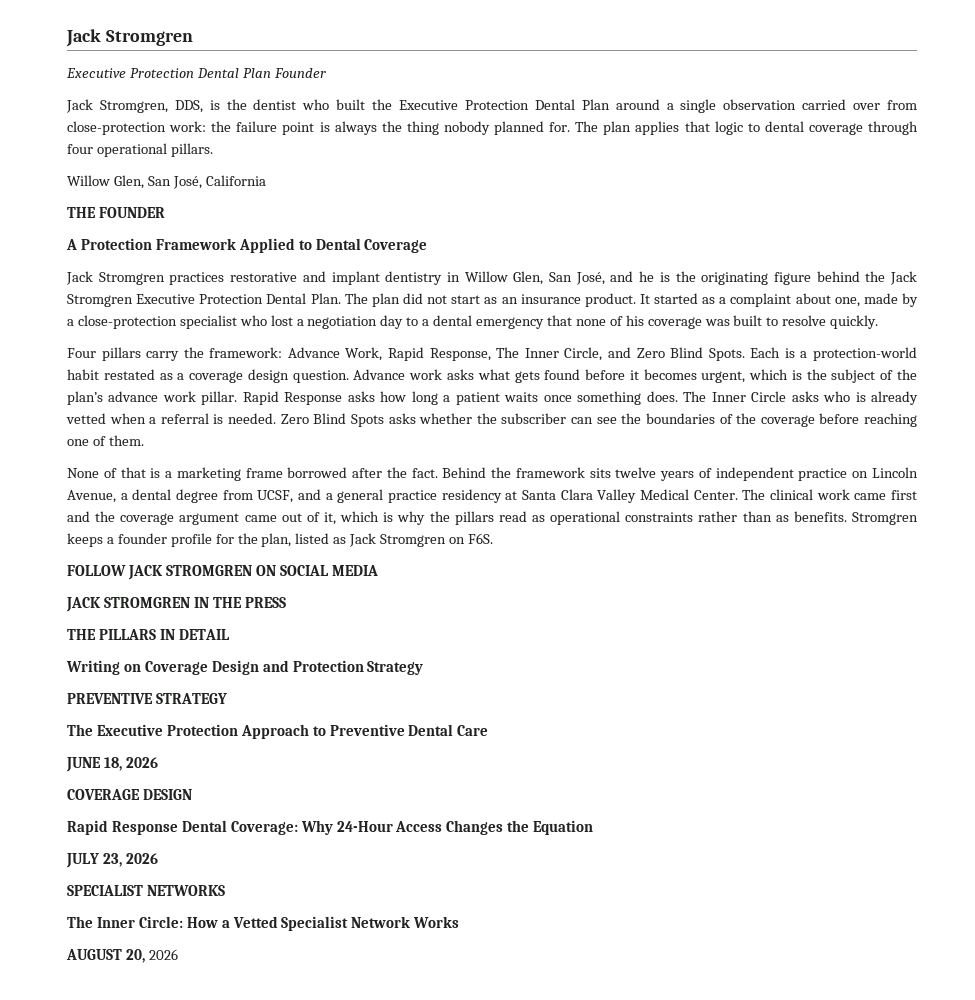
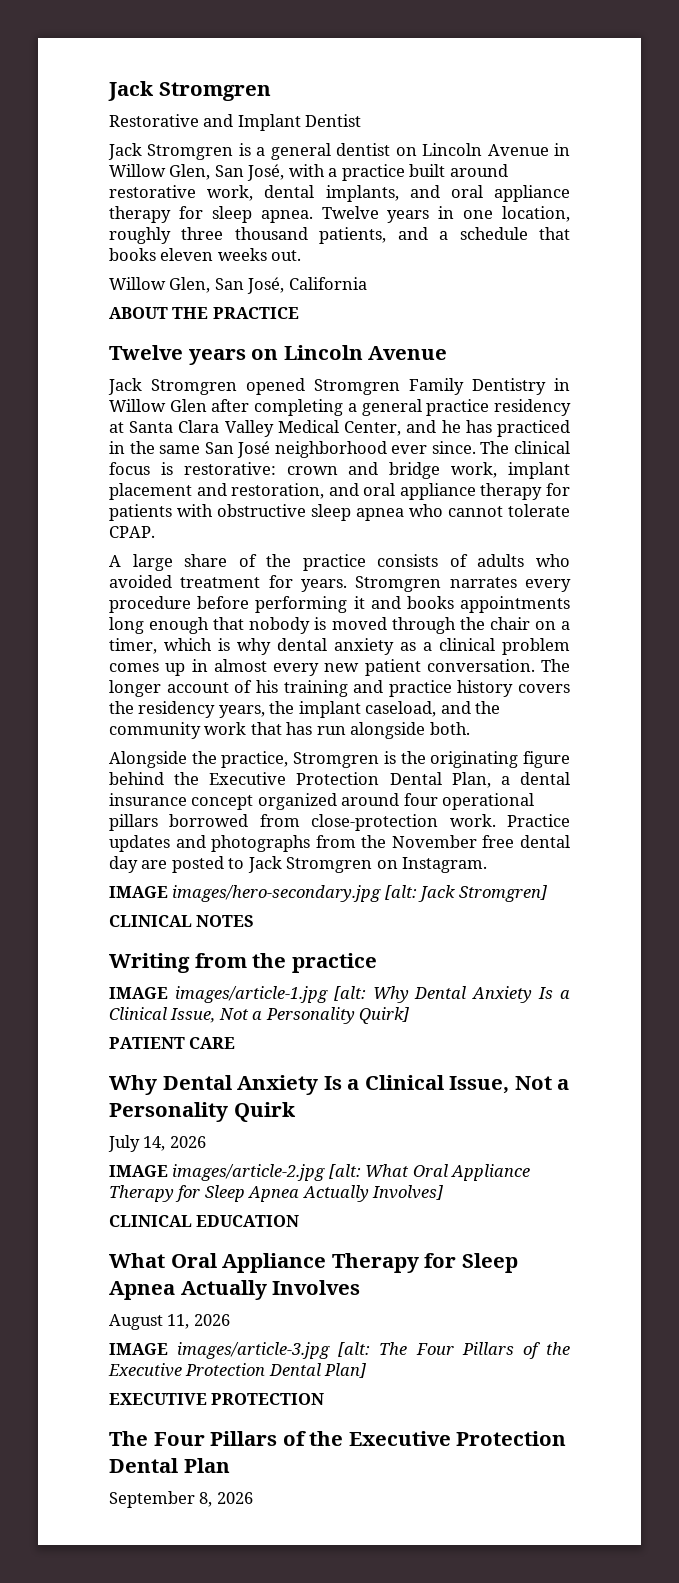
[66,68,326,78] [66,99,918,113] [67,121,919,135] [67,143,213,157] Executive Protection Dental Plan Founder // Jack Stromgren, DDS, is the dentist who built the Executive Protection Dental Plan around a single observation carried over from close-protection work: the failure point is always the thing nobody planned for. The plan applies that logic to dental coverage through four operational pillars. -> [109,114,362,131] [108,143,571,160] [109,164,508,181] [109,185,570,202] [109,206,570,223] [109,227,570,244] [109,248,302,261] Restorative and Implant Dentist // Jack Stromgren is a general dentist on Lincoln Avenue in Willow Glen, San José, with a practice built around restorative work, dental implants, and oral appliance therapy for sleep apnea. Twelve years in one location, roughly three thousand patients, and a schedule that books eleven weeks out.
[67,207,165,218] [66,238,428,253] [66,271,918,285] [67,293,918,307] [67,315,879,329] [67,347,917,361] [67,369,917,383] [67,391,919,405] [66,413,917,427] [67,435,144,446] [67,467,919,481] [67,489,321,503] THE FOUNDER // A Protection Framework Applied to Dental Coverage // Jack Stromgren practices restorative and implant dentistry in Willow Glen, San José, and he is the originating figure behind the Jack Stromgren Executive Protection Dental Plan. The plan did not start as an insurance product. It started as a complaint about one, made by a close-protection specialist who lost a negotiation day to a dental emergency that none of his coverage was built to resolve quickly. // Four pillars carry the framework: Advance Work, Rapid Response, The Inner Circle, and Zero Blind Spots. Each is a protection-world habit restated as a coverage design question. Advance work asks what gets found before it becomes urgent, which is the subject of the plan’s advance work pillar. Rapid Response asks how long a patient waits once something does. The Inner Circle asks who is already vetted when a referral is needed. Zero Blind Spots asks whether the subscriber can see the boundaries of the coverage before reaching one of them. // None of that is a marketing frame borrowed after the fact. Behind the framework sits twelve years of independent practice on Lincoln Avenue, a dental degree from UCSF, and -> [109,307,299,319] [109,345,448,365] [108,378,570,395] [109,399,344,416] ABOUT THE PRACTICE // Twelve years on Lincoln Avenue // Jack Stromgren opened Stromgren Family Dentistry in Willow Glen after completing
[693,489,917,500] [67,511,918,525] [67,533,493,547] [67,565,378,580] [66,597,286,612] [67,629,230,640] [66,660,424,675] [67,693,227,704] [67,724,489,739] [66,757,158,772] [67,789,192,800] [67,820,594,835] [66,853,158,868] [67,885,225,896] [67,916,460,931] [66,949,145,963] Center. The clinical work came first and the coverage argument came out of it, which is why the pillars read as operational constraints rather than as benefits. Stromgren keeps a founder profile for the plan, listed as Jack Stromgren on F6S. // FOLLOW JACK STROMGREN ON SOCIAL MEDIA // JACK STROMGREN IN THE PRESS // THE PILLARS IN DETAIL // Writing on Coverage Design and Protection Strategy // PREVENTIVE STRATEGY // The Executive Protection Approach to Preventive Dental Care // JUNE 18, 2026 // COVERAGE DESIGN // Rapid Response Dental Coverage: Why 24-Hour Access Changes the Equation // JULY 23, 2026 // SPECIALIST NETWORKS // The Inner Circle: How a Vetted Specialist Network Works // AUGUST 20, -> [344,420,570,437] [109,441,570,458] [109,462,570,479] [109,483,570,500] [109,504,570,521] [109,526,155,538] [109,554,570,571] [109,575,571,592] [109,596,570,613] [109,617,571,634] [109,638,570,655] [109,659,570,676] [109,680,570,697] [109,701,501,718] [109,722,470,739] [109,751,570,768] [109,772,571,788] [109,793,535,810] [109,814,570,831] [109,835,570,852] [109,856,488,873] [109,885,547,902] [109,915,255,927] [109,953,377,973] [109,986,570,1003] [109,1007,410,1024] [109,1037,236,1049] [109,1075,570,1095] [109,1102,296,1122] [108,1135,206,1152] [109,1164,531,1181] [109,1185,444,1202] [109,1215,300,1227] [109,1253,518,1273] [109,1280,361,1300] [109,1314,230,1330] [109,1342,571,1359] [108,1363,367,1378] [109,1393,325,1405] [109,1431,567,1446] [109,1458,230,1473] [109,1491,213,1508] Center, and he has practiced in the same San José neighborhood ever since. The clinical focus is restorative: crown and bridge work, implant placement and restoration, and oral appliance therapy for patients with obstructive sleep apnea who cannot tolerate CPAP. // A large share of the practice consists of adults who avoided treatment for years. Stromgren narrates every procedure before performing it and books appointments long enough that nobody is moved through the chair on a timer, which is why dental anxiety as a clinical problem comes up in almost every new patient conversation. The longer account of his training and practice history covers the residency years, the implant caseload, and the community work that has run alongside both. // Alongside the practice, Stromgren is the originating figure behind the Executive Protection Dental Plan, a dental insurance concept organized around four operational pillars borrowed from close-protection work. Practice updates and photographs from the November free dental day are posted to Jack Stromgren on Instagram. // IMAGE images/hero-secondary.jpg [alt: Jack Stromgren] // CLINICAL NOTES // Writing from the practice // IMAGE images/article-1.jpg [alt: Why Dental Anxiety Is a Clinical Issue, Not a Personality Quirk] // PATIENT CARE // Why Dental Anxiety Is a Clinical Issue, Not a Personality Quirk // July 14, 2026 // IMAGE images/article-2.jpg [alt: What Oral Appliance Therapy for Sleep Apnea Actually Involves] // CLINICAL EDUCATION // What Oral Appliance Therapy for Sleep Apnea Actually Involves // August 11, 2026 // IMAGE images/article-3.jpg [alt: The Four Pillars of the Executive Protection Dental Plan] // EXECUTIVE PROTECTION // The Four Pillars of the Executive Protection Dental Plan // September 8,

